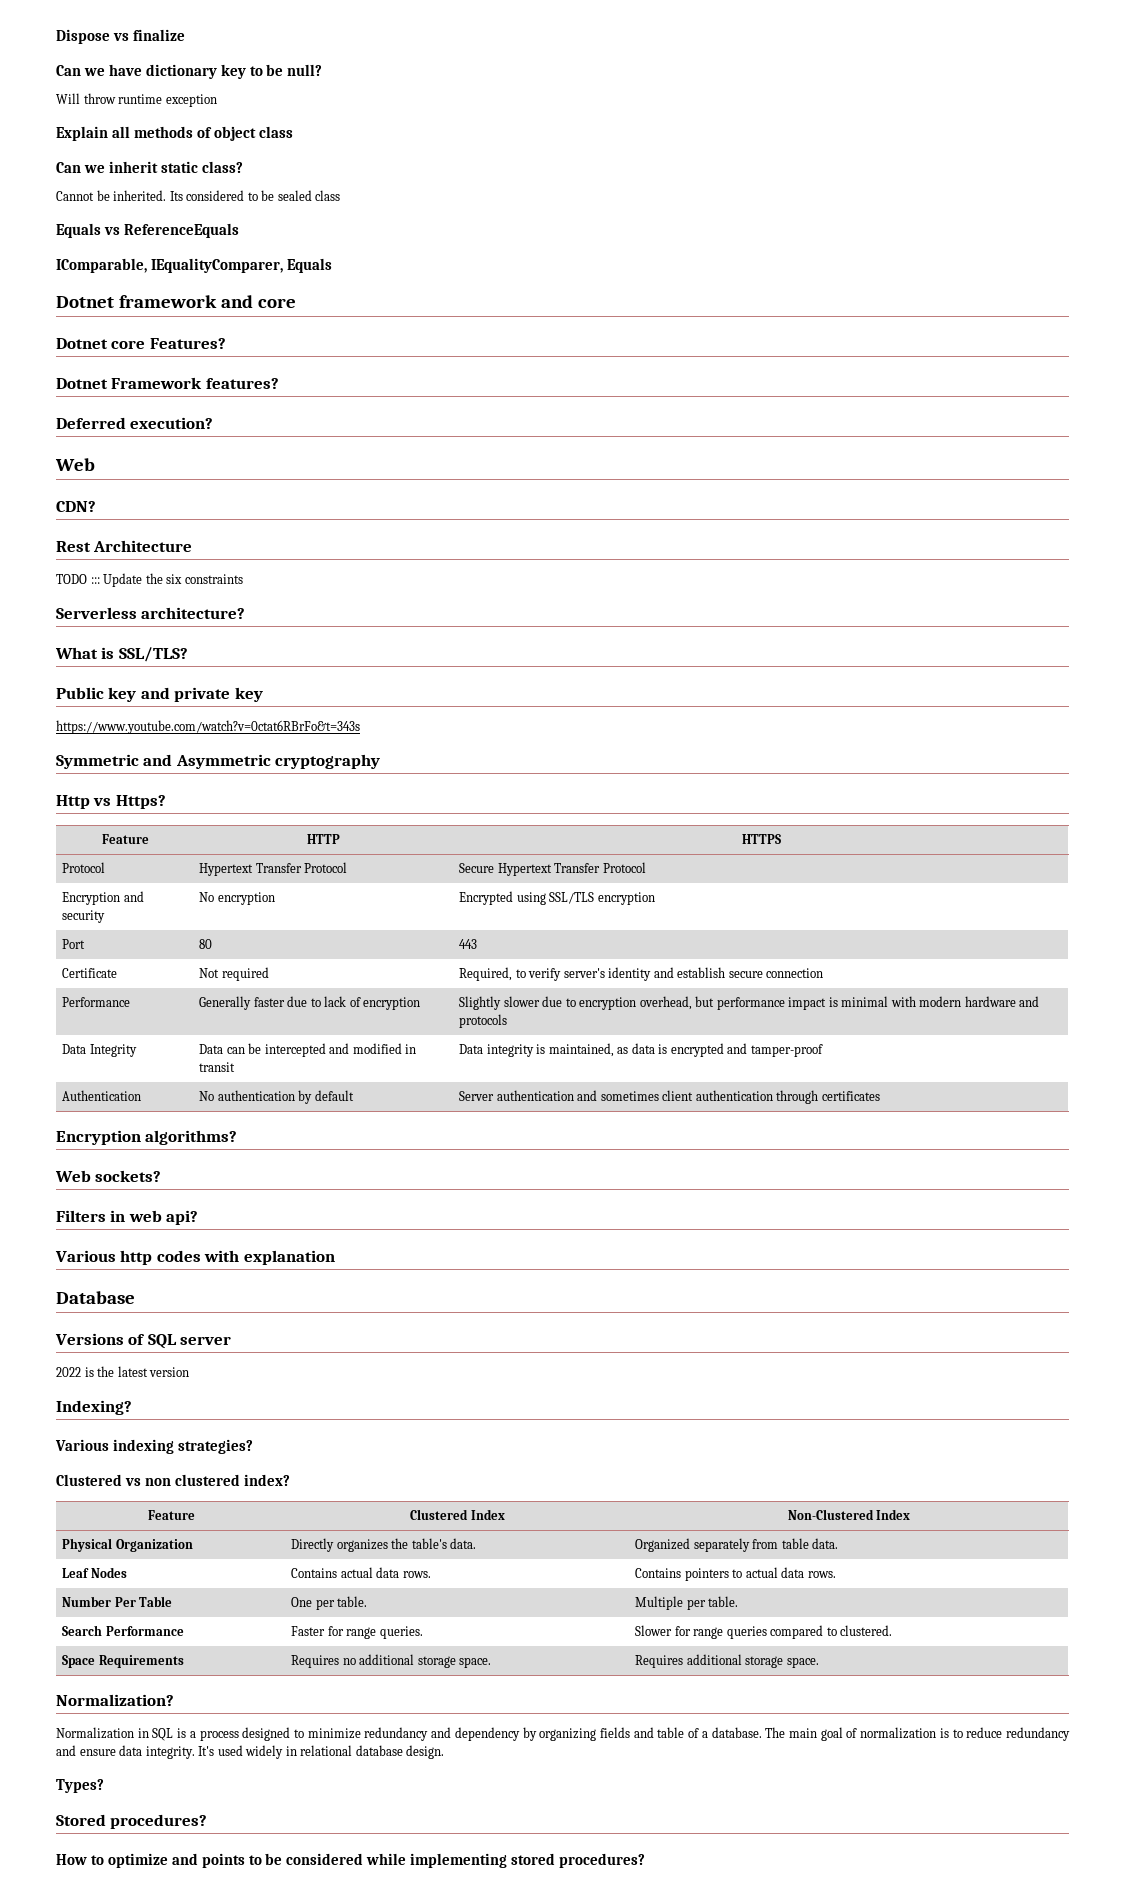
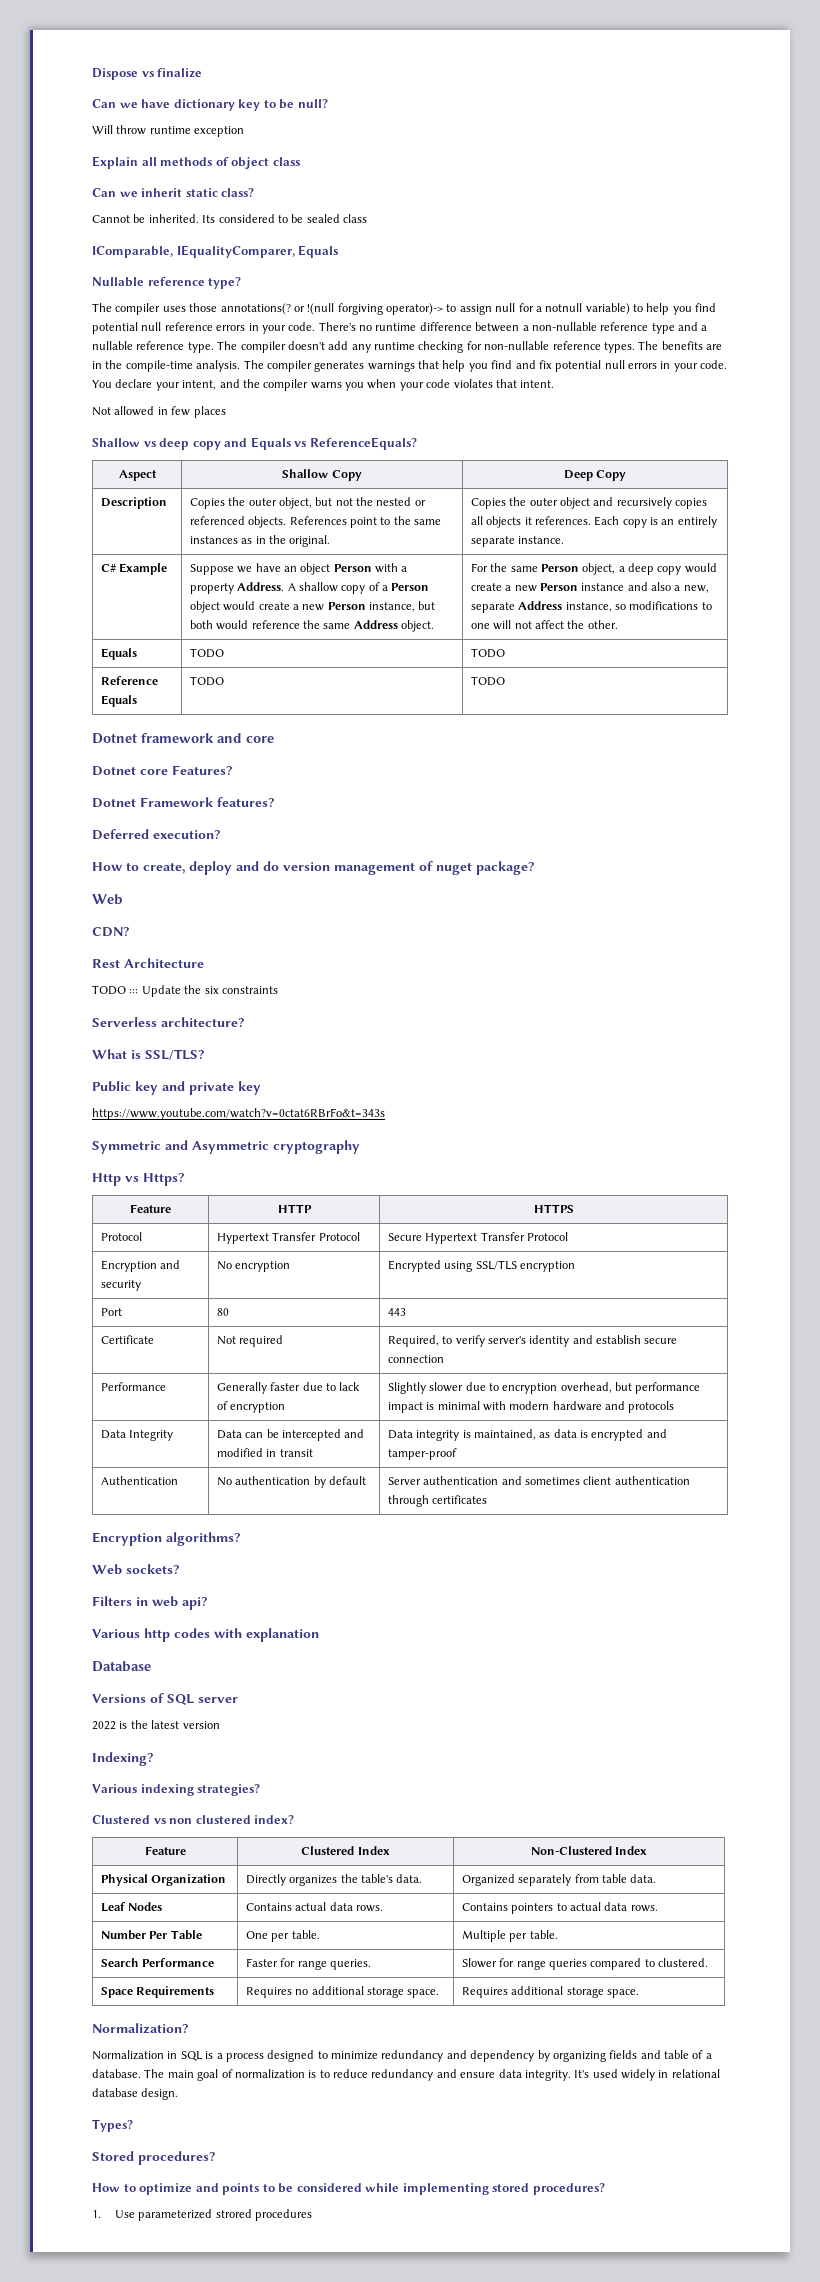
[56,223,239,238] // Equals vs ReferenceEquals -> (367, 218) none
(332, 265) none -> [92,277,242,289] [92,303,717,315] [92,322,708,334] [92,341,722,353] [92,360,728,372] [92,379,555,391] [92,406,226,418] [92,437,417,450] [118,470,157,481] [282,469,362,481] [563,470,627,481] [100,497,167,509] [189,497,426,509] [189,516,442,528] [189,535,331,547] [470,497,708,509] [470,516,717,528] [470,536,565,547] [100,563,168,575] [189,563,408,575] [189,582,430,594] [189,601,436,613] [189,620,435,632] [470,563,717,575] [470,582,709,593] [470,601,712,613] [470,620,618,630] [100,648,137,660] [189,648,224,658] [470,648,505,658] [100,676,158,685] [100,695,137,707] [189,676,224,686] [470,676,505,686] // Nullable reference type? // The compiler uses those annotations(? or !(null forgiving operator)-> to assign null for a notnull variable) to help you find potential null reference errors in your code. There's no runtime difference between a non-nullable reference type and a nullable reference type. The compiler doesn't add any runtime checking for non-nullable reference types. The benefits are in the compile-time analysis. The compiler generates warnings that help you find and fix potential null errors in your code. You declare your intent, and the compiler warns you when your code violates that intent. // Not allowed in few places // Shallow vs deep copy and Equals vs ReferenceEquals? // Aspect | Shallow Copy | Deep Copy // Description | Copies the outer object, but not the nested or referenced objects. References point to the same instances as in the original. | Copies the outer object and recursively copies all objects it references. Each copy is an entirely separate instance. // C# Example | Suppose we have an object Person with a property Address. A shallow copy of a Person object would create a new Person instance, but both would reference the same Address object. | For the same Person object, a deep copy would create a new Person instance and also a new, separate Address instance, so modifications to one will not affect the other. // Equals | TODO | TODO // Reference Equals | TODO | TODO
(214, 423) none -> [92,861,535,875] // How to create, deploy and do version management of nuget package?
(646, 1860) none -> [92,2209,313,2221] // 1. Use parameterized strored procedures

